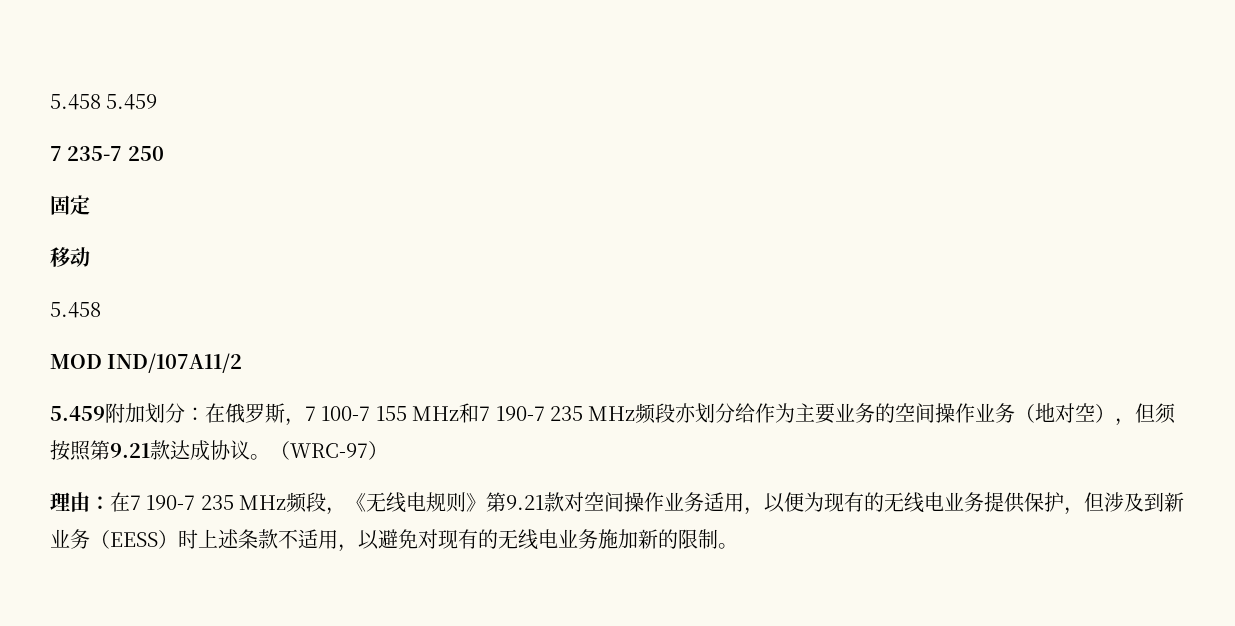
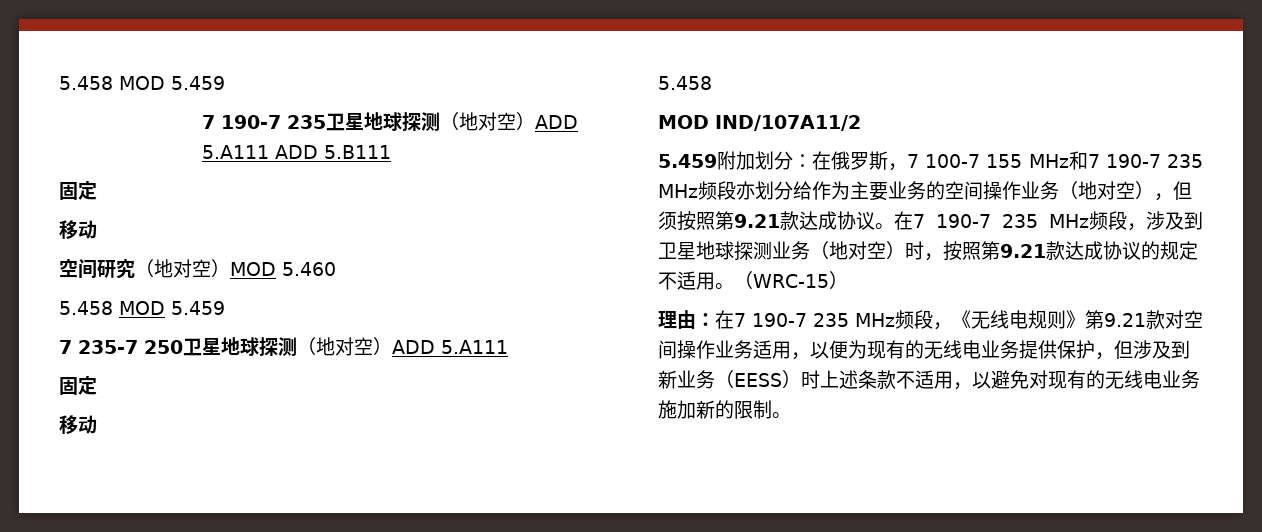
[50,94,158,110] [50,146,164,161] 5.458 5.459 // 7 235-7 250 -> [59,76,225,90] [201,112,578,131] [201,145,391,159] [59,181,97,200] [59,220,97,239] [59,259,336,279] [59,301,225,315] [59,337,508,356] 5.458 MOD 5.459 // 7 190-7 235卫星地球探测（地对空）ADD 5.A111 ADD 5.B111 // 固定 // 移动 // 空间研究（地对空）MOD 5.460 // 5.458 MOD 5.459 // 7 235-7 250卫星地球探测（地对空）ADD 5.A111
[270,441,368,460] （WRC-97 -> [894,211,1203,231] [658,241,1198,261] [658,271,829,290] 在7 190-7 235 MHz频段，涉及到卫星地球探测业务（地对空）时，按照第9.21款达成协议的规定不适用。（WRC-15

